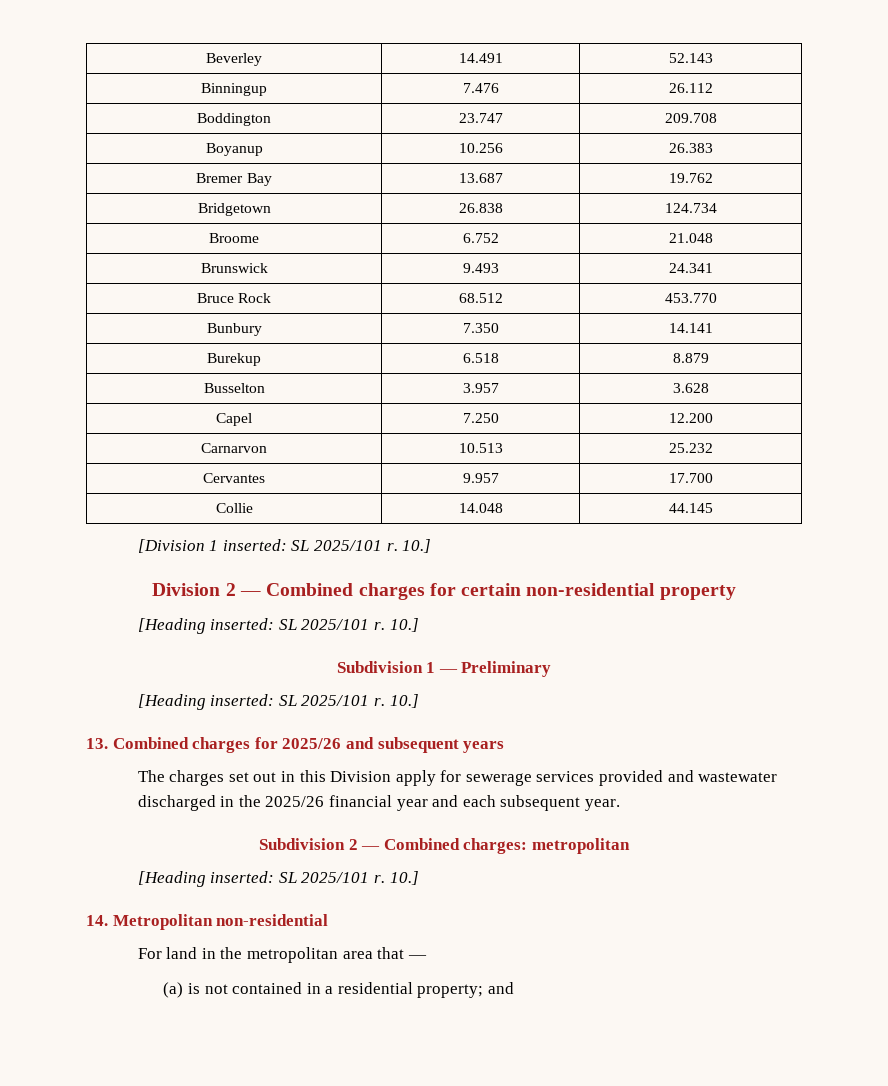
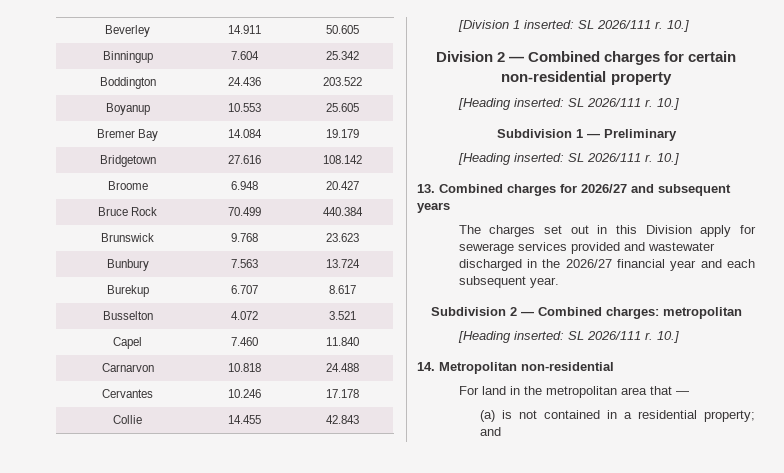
[458,53,503,63] [668,53,713,63] 14.491 | 52.143 -> [228,25,261,34] [325,25,359,34] 14.911 | 50.605
[462,83,499,93] [668,83,713,93] 7.476 | 26.112 -> [231,51,259,60] [325,51,359,60] 7.604 | 25.342
[458,113,503,123] [664,113,717,123] 23.747 | 209.708 -> [228,77,261,86] [322,77,362,86] 24.436 | 203.522
[458,143,503,153] [668,143,713,153] 10.256 | 26.383 -> [228,103,261,112] [325,103,359,112] 10.553 | 25.605
[458,173,503,183] [668,173,713,183] 13.687 | 19.762 -> [228,129,262,138] [325,129,359,138] 14.084 | 19.179
[458,203,503,213] [664,203,717,213] 26.838 | 124.734 -> [228,155,261,164] [322,155,362,164] 27.616 | 108.142
[462,233,499,243] [668,233,713,243] [200,263,268,273] [462,263,499,273] [668,263,713,273] [196,293,272,303] [458,293,503,303] [664,293,717,303] 6.752 | 21.048 // Brunswick | 9.493 | 24.341 // Bruce Rock | 68.512 | 453.770 -> [231,181,258,190] [325,181,359,190] [97,207,158,216] [228,207,261,216] [322,207,363,216] [101,233,154,242] [231,233,258,242] [325,233,359,242] 6.948 | 20.427 // Bruce Rock | 70.499 | 440.384 // Brunswick | 9.768 | 23.623
[462,323,499,333] [668,323,713,333] 7.350 | 14.141 -> [231,259,258,268] [325,259,360,268] 7.563 | 13.724
[462,353,499,363] [672,353,709,363] 6.518 | 8.879 -> [231,285,258,294] [328,285,356,294] 6.707 | 8.617
[462,383,499,393] [672,383,709,393] 3.957 | 3.628 -> [231,311,258,320] [328,311,356,320] 4.072 | 3.521
[462,413,499,423] [668,413,713,423] 7.250 | 12.200 -> [231,337,258,346] [325,337,359,346] 7.460 | 11.840
[458,443,503,453] [668,443,713,453] 10.513 | 25.232 -> [228,363,261,372] [325,363,359,372] 10.818 | 24.488
[462,473,499,483] [668,473,713,483] 9.957 | 17.700 -> [228,389,261,398] [325,389,359,398] 10.246 | 17.178
[458,503,503,513] [668,503,713,513] 14.048 | 44.145 -> [228,415,261,424] [325,415,359,424] 14.455 | 42.843
[313,540,382,551] 2025/101 -> [596,20,651,29] 2026/111
[301,619,370,630] 2025/101 -> [586,98,641,107] 2026/111
[301,695,370,706] 2025/101 -> [586,153,641,162] 2026/111
[282,738,342,749] 2025/26 -> [581,184,627,193] 2026/27
[265,796,325,807] 2025/26 -> [565,259,612,268] 2026/27
[301,872,370,883] 2025/101 -> [586,331,641,340] 2026/111

